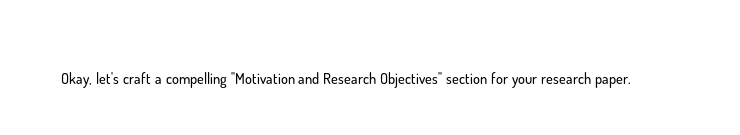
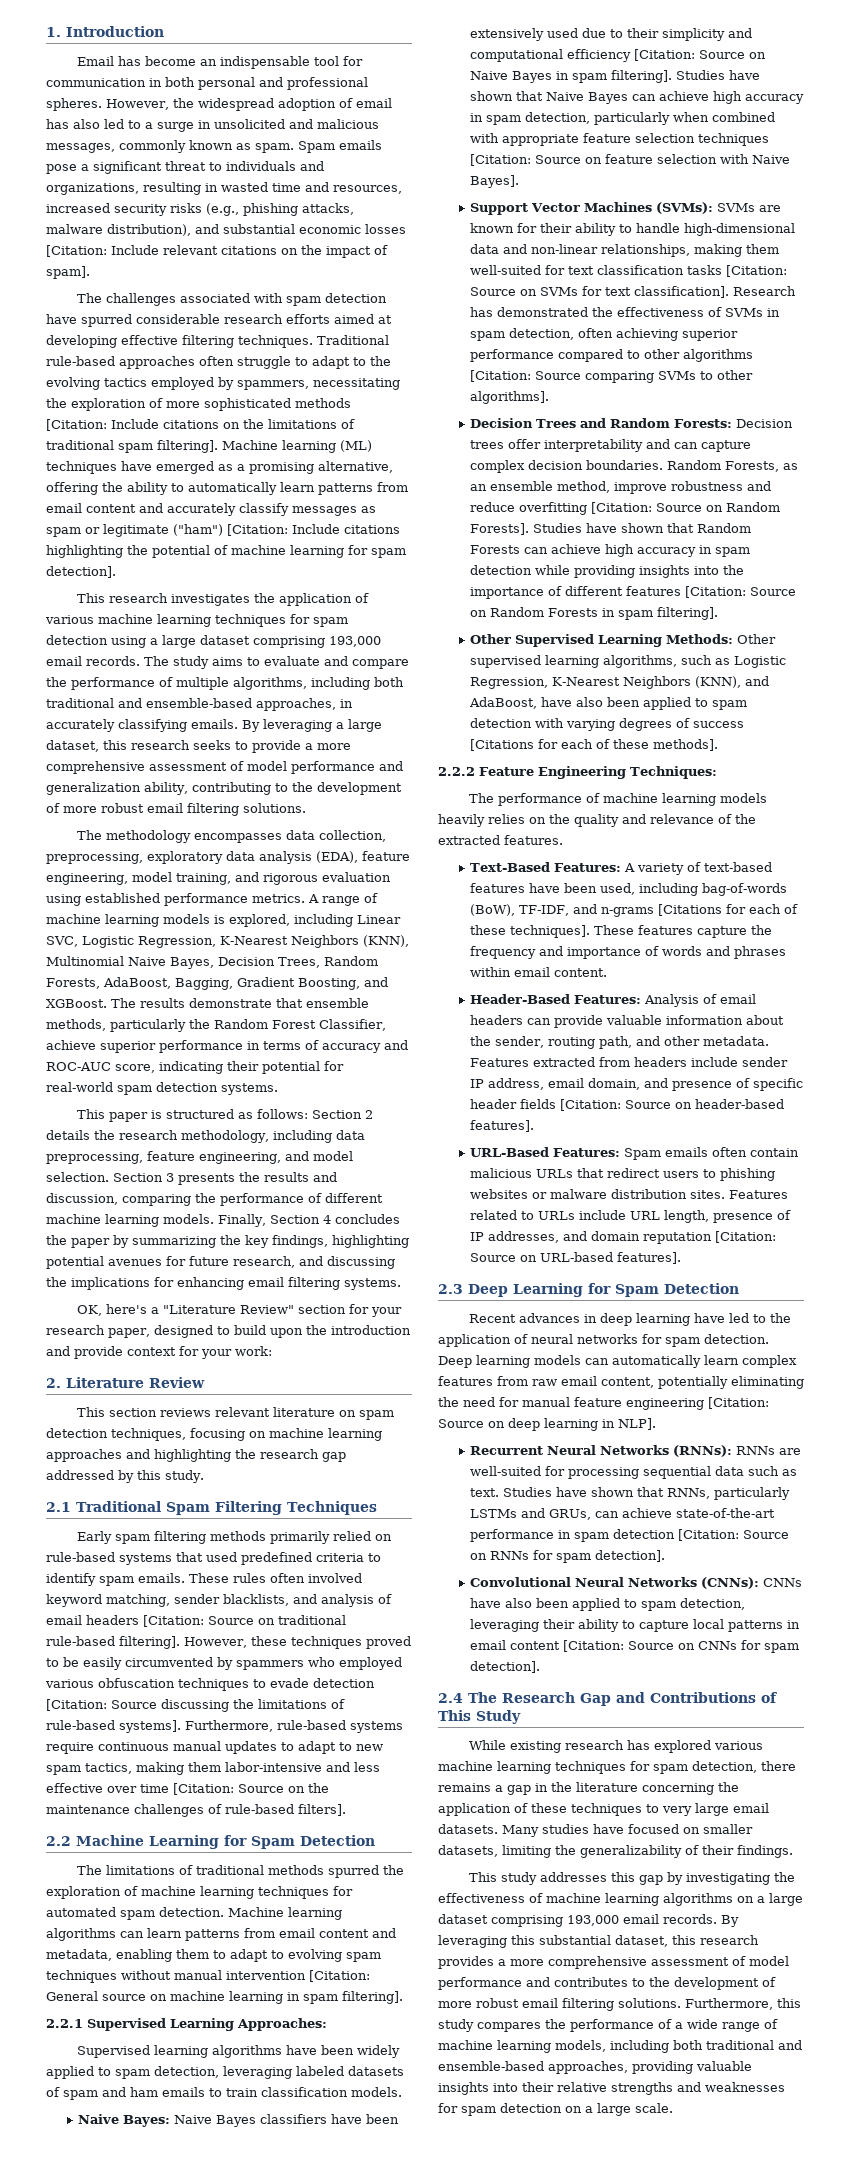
[61,72,631,88] Okay, let's craft a compelling "Motivation and Research Objectives" section for your research paper. -> [46,26,164,37] [77,56,364,69] [46,77,368,90] [46,98,392,111] [46,119,379,132] [46,140,382,153] [46,161,324,174] [46,182,402,195] [46,203,354,216] [46,224,406,236] [46,245,388,258] [46,266,90,279] [77,293,388,306] [46,314,392,327] [46,335,389,348] [46,356,391,369] [46,377,400,390] [46,398,351,411] [46,419,355,431] [46,440,372,453] [46,461,393,474] [46,482,408,495] [46,503,376,516] [46,524,400,537] [46,545,406,558] [46,566,116,578] [77,593,370,606] [45,614,348,627] [46,635,381,648] [46,656,409,669] [46,677,404,690] [46,698,353,711] [46,719,382,732] [46,740,351,753] [46,761,403,774] [46,782,402,795] [46,803,306,816] [77,830,387,843] [46,851,410,864] [46,872,391,885] [46,893,378,906] [46,914,401,927] [46,935,409,948] [46,956,378,969] [46,977,388,990] [46,998,369,1008] [46,1019,386,1032] [46,1040,408,1053] [46,1061,344,1074] [46,1082,278,1095] [77,1109,374,1122] [46,1130,365,1143] [46,1151,353,1164] [46,1172,337,1185] [46,1193,383,1206] [46,1214,400,1227] [46,1235,409,1248] [46,1256,395,1269] [46,1277,401,1290] [77,1304,403,1317] [46,1325,411,1338] [46,1346,272,1359] [46,1377,205,1388] [77,1407,395,1420] [46,1428,382,1441] [46,1449,346,1462] [46,1470,204,1483] [46,1501,377,1515] [77,1531,393,1544] [46,1552,381,1565] [46,1573,362,1586] [46,1594,392,1607] [46,1615,346,1627] [46,1636,411,1649] [46,1657,402,1670] [45,1678,375,1691] [46,1699,345,1712] [46,1720,403,1733] [46,1741,383,1754] [46,1762,380,1775] [46,1783,329,1795] [46,1804,346,1817] [46,1835,375,1849] [77,1865,405,1878] [46,1886,353,1899] [46,1907,342,1920] [46,1928,396,1941] [46,1949,381,1962] [46,1970,370,1983] [46,1991,403,2004] [46,2018,327,2031] [77,2045,401,2058] [46,2066,404,2079] [46,2087,402,2100] [77,2114,399,2127] [469,28,752,41] [469,49,766,62] [469,70,760,83] [469,91,804,104] [469,112,775,125] [469,133,769,146] [469,154,790,166] [469,175,519,188] [469,202,781,215] [469,223,795,236] [469,244,779,257] [469,265,787,277] [469,286,796,298] [469,307,780,317] [469,328,738,341] [469,349,753,362] [469,370,753,383] [469,391,549,404] [469,418,793,428] [469,439,751,452] [469,460,798,473] [469,481,771,494] [469,502,780,515] [469,523,751,535] [469,544,750,557] [469,565,744,578] [469,586,796,599] [469,607,718,620] [469,634,776,647] [469,655,786,668] [469,676,769,689] [468,697,747,710] [469,718,744,731] [469,739,718,751] [438,766,717,779] [469,793,768,806] [438,814,756,827] [438,835,563,845] [469,862,772,875] [469,883,787,896] [469,904,798,917] [469,925,772,938] [469,946,786,959] [469,967,607,977] [469,994,756,1007] [469,1015,784,1028] [469,1036,769,1049] [469,1057,788,1067] [469,1078,803,1091] [469,1099,784,1111] [469,1120,534,1132] [469,1147,799,1160] [469,1168,775,1181] [469,1189,788,1199] [469,1210,791,1223] [469,1231,776,1244] [469,1252,681,1264] [438,1283,739,1297] [469,1313,792,1326] [438,1334,769,1347] [438,1355,797,1368] [438,1376,804,1389] [438,1397,769,1410] [438,1418,656,1431] [469,1445,801,1457] [469,1466,797,1479] [469,1487,790,1500] [469,1508,775,1520] [469,1529,789,1542] [469,1550,665,1563] [469,1577,802,1589] [469,1598,745,1611] [469,1619,800,1632] [469,1640,799,1653] [469,1661,540,1673] [438,1692,777,1706] [438,1710,521,1724] [469,1740,764,1753] [438,1761,796,1774] [438,1782,739,1795] [438,1803,769,1816] [438,1824,753,1837] [438,1845,793,1858] [469,1872,796,1885] [438,1893,803,1906] [438,1914,739,1927] [438,1935,759,1948] [438,1956,789,1969] [438,1977,776,1990] [438,1998,801,2011] [438,2019,778,2032] [438,2040,802,2053] [438,2061,752,2074] [438,2082,785,2095] [438,2103,673,2116] 1. Introduction // Email has become an indispensable tool for communication in both personal and professional spheres. However, the widespread adoption of email has also led to a surge in unsolicited and malicious messages, commonly known as spam. Spam emails pose a significant threat to individuals and organizations, resulting in wasted time and resources, increased security risks (e.g., phishing attacks, malware distribution), and substantial economic losses [Citation: Include relevant citations on the impact of spam]. // The challenges associated with spam detection have spurred considerable research efforts aimed at developing effective filtering techniques. Traditional rule-based approaches often struggle to adapt to the evolving tactics employed by spammers, necessitating the exploration of more sophisticated methods [Citation: Include citations on the limitations of traditional spam filtering]. Machine learning (ML) techniques have emerged as a promising alternative, offering the ability to automatically learn patterns from email content and accurately classify messages as spam or legitimate ("ham") [Citation: Include citations highlighting the potential of machine learning for spam detection]. // This research investigates the application of various machine learning techniques for spam detection using a large dataset comprising 193,000 email records. The study aims to evaluate and compare the performance of multiple algorithms, including both traditional and ensemble-based approaches, in accurately classifying emails. By leveraging a large dataset, this research seeks to provide a more comprehensive assessment of model performance and generalization ability, contributing to the development of more robust email filtering solutions. // The methodology encompasses data collection, preprocessing, exploratory data analysis (EDA), feature engineering, model training, and rigorous evaluation using established performance metrics. A range of machine learning models is explored, including Linear SVC, Logistic Regression, K-Nearest Neighbors (KNN), Multinomial Naive Bayes, Decision Trees, Random Forests, AdaBoost, Bagging, Gradient Boosting, and XGBoost. The results demonstrate that ensemble methods, particularly the Random Forest Classifier, achieve superior performance in terms of accuracy and ROC-AUC score, indicating their potential for real-world spam detection systems. // This paper is structured as follows: Section 2 details the research methodology, including data preprocessing, feature engineering, and model selection. Section 3 presents the results and discussion, comparing the performance of different machine learning models. Finally, Section 4 concludes the paper by summarizing the key findings, highlighting potential avenues for future research, and discussing the implications for enhancing email filtering systems. // OK, here's a "Literature Review" section for your research paper, designed to build upon the introduction and provide context for your work: // 2. Literature Review // This section reviews relevant literature on spam detection techniques, focusing on machine learning approaches and highlighting the research gap addressed by this study. // 2.1 Traditional Spam Filtering Techniques // Early spam filtering methods primarily relied on rule-based systems that used predefined criteria to identify spam emails. These rules often involved keyword matching, sender blacklists, and analysis of email headers [Citation: Source on traditional rule-based filtering]. However, these techniques proved to be easily circumvented by spammers who employed various obfuscation techniques to evade detection [Citation: Source discussing the limitations of rule-based systems]. Furthermore, rule-based systems require continuous manual updates to adapt to new spam tactics, making them labor-intensive and less effective over time [Citation: Source on the maintenance challenges of rule-based filters]. // 2.2 Machine Learning for Spam Detection // The limitations of traditional methods spurred the exploration of machine learning techniques for automated spam detection. Machine learning algorithms can learn patterns from email content and metadata, enabling them to adapt to evolving spam techniques without manual intervention [Citation: General source on machine learning in spam filtering]. // 2.2.1 Supervised Learning Approaches: // Supervised learning algorithms have been widely applied to spam detection, leveraging labeled datasets of spam and ham emails to train classification models. // Naive Bayes: Naive Bayes classifiers have been extensively used due to their simplicity and computational efficiency [Citation: Source on Naive Bayes in spam filtering]. Studies have shown that Naive Bayes can achieve high accuracy in spam detection, particularly when combined with appropriate feature selection techniques [Citation: Source on feature selection with Naive Bayes]. // Support Vector Machines (SVMs): SVMs are known for their ability to handle high-dimensional data and non-linear relationships, making them well-suited for text classification tasks [Citation: Source on SVMs for text classification]. Research has demonstrated the effectiveness of SVMs in spam detection, often achieving superior performance compared to other algorithms [Citation: Source comparing SVMs to other algorithms]. // Decision Trees and Random Forests: Decision trees offer interpretability and can capture complex decision boundaries. Random Forests, as an ensemble method, improve robustness and reduce overfitting [Citation: Source on Random Forests]. Studies have shown that Random Forests can achieve high accuracy in spam detection while providing insights into the importance of different features [Citation: Source on Random Forests in spam filtering]. // Other Supervised Learning Methods: Other supervised learning algorithms, such as Logistic Regression, K-Nearest Neighbors (KNN), and AdaBoost, have also been applied to spam detection with varying degrees of success [Citations for each of these methods]. // 2.2.2 Feature Engineering Techniques: // The performance of machine learning models heavily relies on the quality and relevance of the extracted features. // Text-Based Features: A variety of text-based features have been used, including bag-of-words (BoW), TF-IDF, and n-grams [Citations for each of these techniques]. These features capture the frequency and importance of words and phrases within email content. // Header-Based Features: Analysis of email headers can provide valuable information about the sender, routing path, and other metadata. Features extracted from headers include sender IP address, email domain, and presence of specific header fields [Citation: Source on header-based features]. // URL-Based Features: Spam emails often contain malicious URLs that redirect users to phishing websites or malware distribution sites. Features related to URLs include URL length, presence of IP addresses, and domain reputation [Citation: Source on URL-based features]. // 2.3 Deep Learning for Spam Detection // Recent advances in deep learning have led to the application of neural networks for spam detection. Deep learning models can automatically learn complex features from raw email content, potentially eliminating the need for manual feature engineering [Citation: Source on deep learning in NLP]. // Recurrent Neural Networks (RNNs): RNNs are well-suited for processing sequential data such as text. Studies have shown that RNNs, particularly LSTMs and GRUs, can achieve state-of-the-art performance in spam detection [Citation: Source on RNNs for spam detection]. // Convolutional Neural Networks (CNNs): CNNs have also been applied to spam detection, leveraging their ability to capture local patterns in email content [Citation: Source on CNNs for spam detection]. // 2.4 The Research Gap and Contributions of This Study // While existing research has explored various machine learning techniques for spam detection, there remains a gap in the literature concerning the application of these techniques to very large email datasets. Many studies have focused on smaller datasets, limiting the generalizability of their findings. // This study addresses this gap by investigating the effectiveness of machine learning algorithms on a large dataset comprising 193,000 email records. By leveraging this substantial dataset, this research provides a more comprehensive assessment of model performance and contributes to the development of more robust email filtering solutions. Furthermore, this study compares the performance of a wide range of machine learning models, including both traditional and ensemble-based approaches, providing valuable insights into their relative strengths and weaknesses for spam detection on a large scale.

